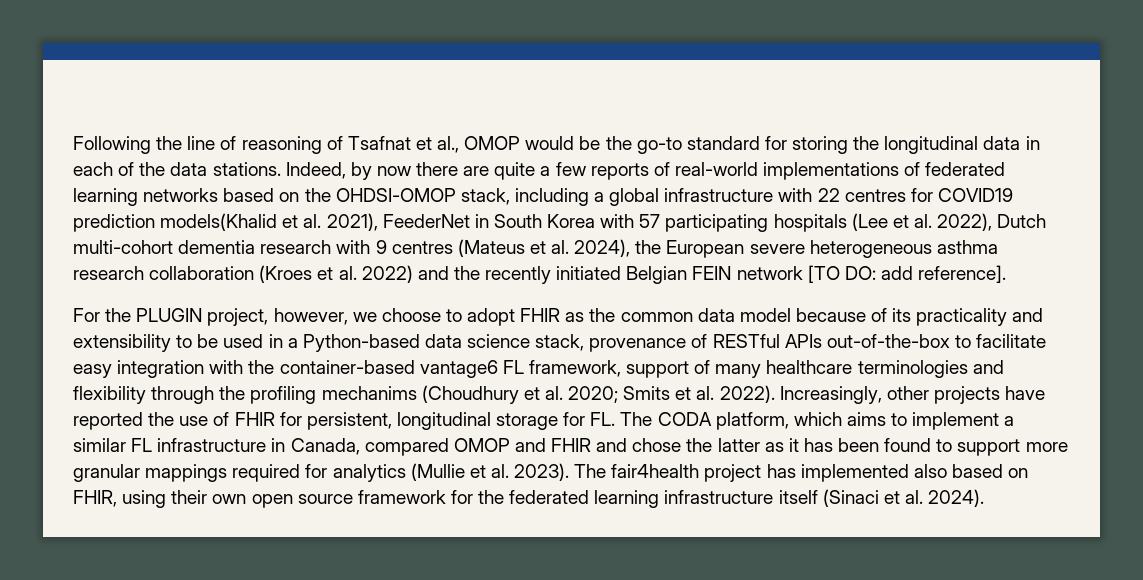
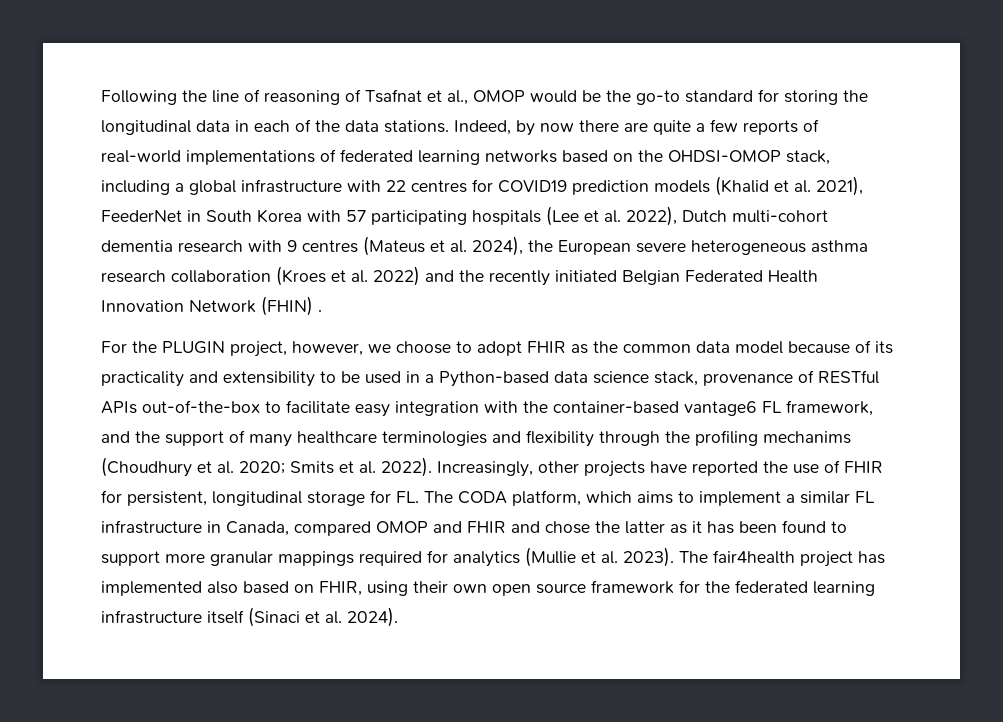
[160,213,278,231] models(Khalid -> [654,176,769,196] models (Khalid
[692,265,1007,283] FEIN network [TO DO: add reference]. -> [685,270,818,283] [101,296,322,316] Federated Health Innovation Network (FHIN) .
(621, 368) none -> [101,431,160,443] and the

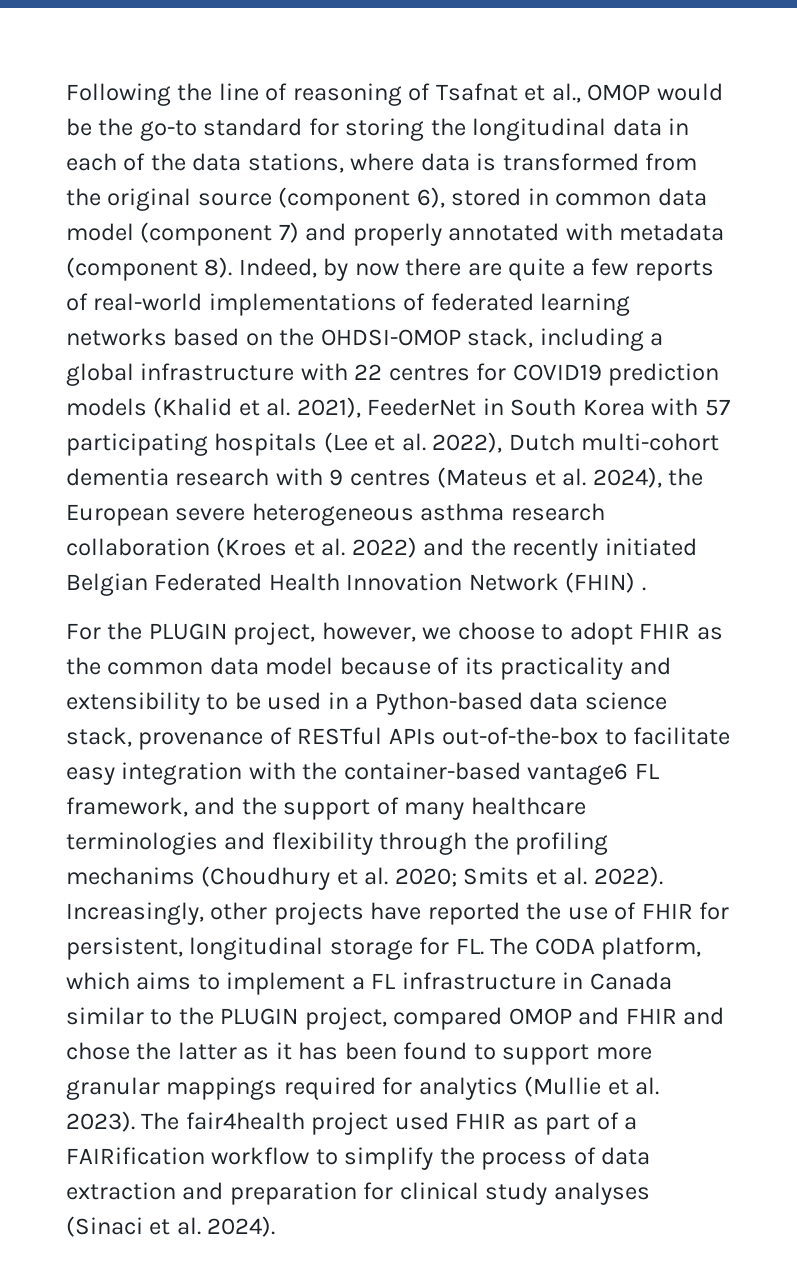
[384,120,449,133] stations. -> [247,153,698,173] [66,187,707,211] [66,222,725,246] [66,257,233,281] stations, where data is transformed from the original source (component 6), stored in common data model (component 7) and properly annotated with metadata (component 8).
[800,491,850,504] similar -> (365, 983) none
[226,521,289,536] Canada, -> [589,972,672,990] [66,1007,387,1030] Canada similar to the PLUGIN project,
[858,551,885,564] [101,580,875,596] [101,610,244,624] has implemented also based on FHIR, using their own open source framework for the federated learning infrastructure itself -> [394,1112,638,1135] [66,1147,651,1170] [66,1182,650,1205] used FHIR as part of a FAIRification workflow to simplify the process of data extraction and preparation for clinical study analyses

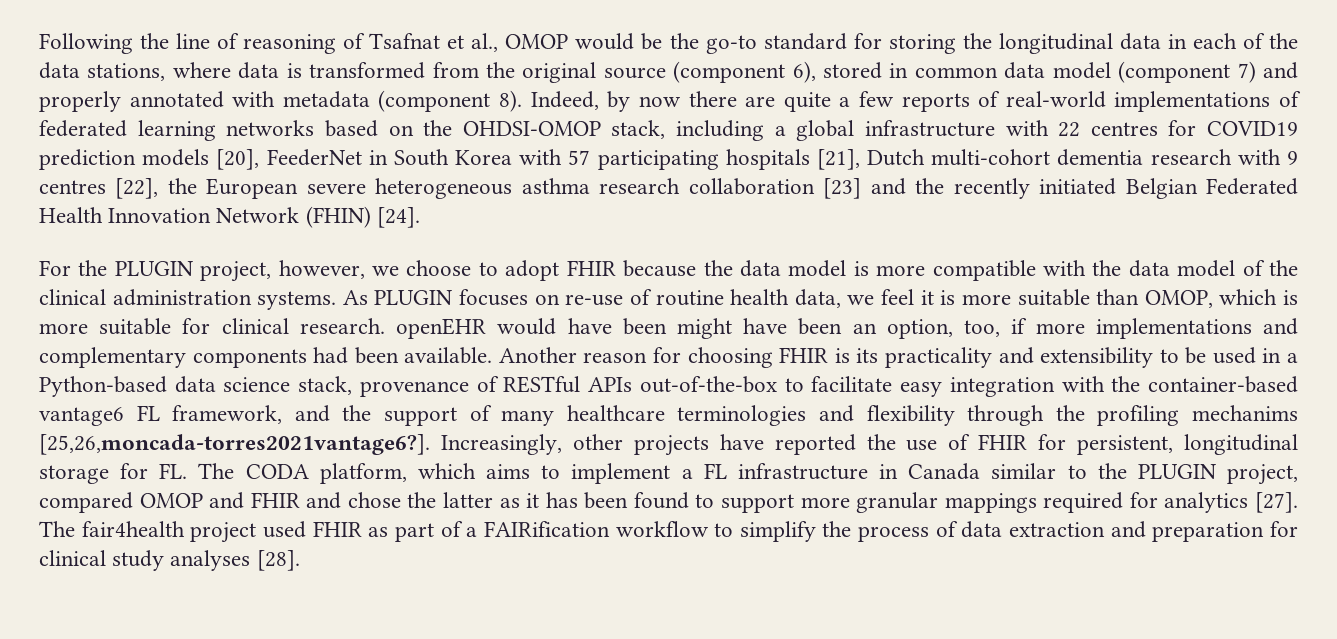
[153,397,361,418] (Khalid et al. 2021), -> [216,149,260,170] [20],
[323,432,503,453] (Lee et al. 2022), -> [816,149,860,170] [21],
[437,467,662,488] (Mateus et al. 2024), -> [115,178,159,199] [22],
[216,537,417,558] (Kroes et al. 2022) -> [823,178,862,199] [23]
[641,587,646,591] . -> [376,207,420,228] [24].
[696,627,723,640] [66,657,460,675] as the common data model because of -> [623,260,1298,281] [39,289,1298,310] [39,318,1298,339] [39,347,850,368] because the data model is more compatible with the data model of the clinical administration systems. As PLUGIN focuses on re-use of routine health data, we feel it is more suitable than OMOP, which is more suitable for clinical research. openEHR would have been might have been an option, too, if more implementations and complementary components had been available. Another reason for choosing FHIR is
[201,866,663,890] (Choudhury et al. 2020; Smits et al. 2022). -> [39,434,430,455] [25,26,moncada-torres2021vantage6?].
[524,1076,660,1097] [66,1111,135,1132] (Mullie et al. 2023). -> [1255,492,1298,513] [27].
[66,1216,276,1237] (Sinaci et al. 2024). -> [256,550,300,571] [28].

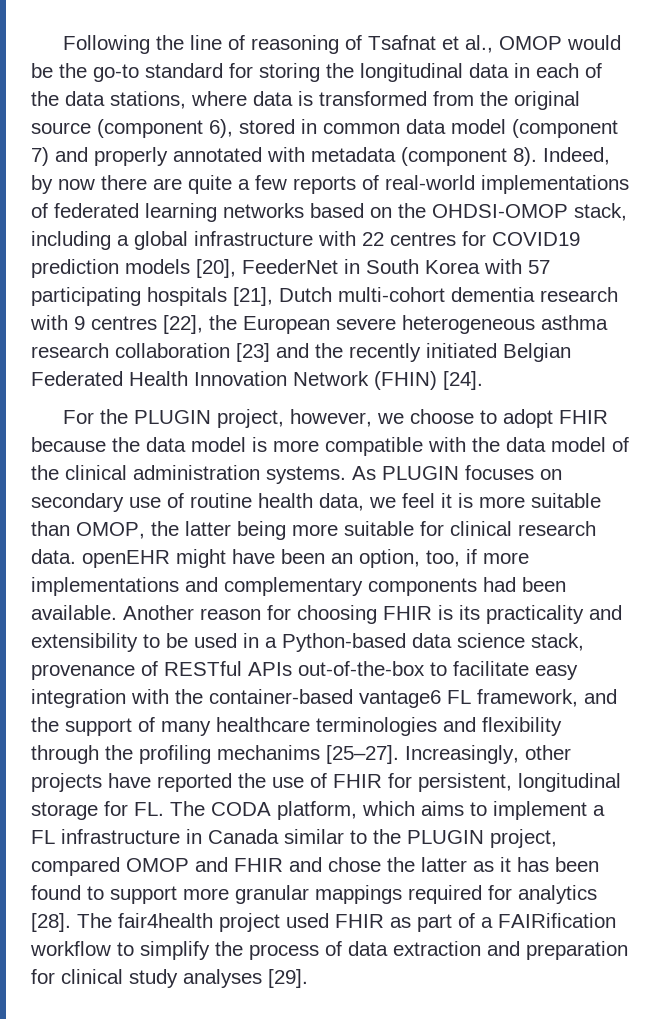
[565,294,624,306] re-use -> [31,493,161,512] secondary use
[1219,289,1298,305] which is -> [151,521,286,540] the latter being
[299,318,667,339] research. openEHR would have been -> [518,521,596,536] [31,549,170,568] research data. openEHR
[39,434,430,455] [25,26,moncada-torres2021vantage6?]. -> [326,745,399,764] [25–27].
[1255,492,1298,513] [27]. -> [31,913,71,932] [28].
[256,550,300,571] [28]. -> [268,969,308,988] [29].

